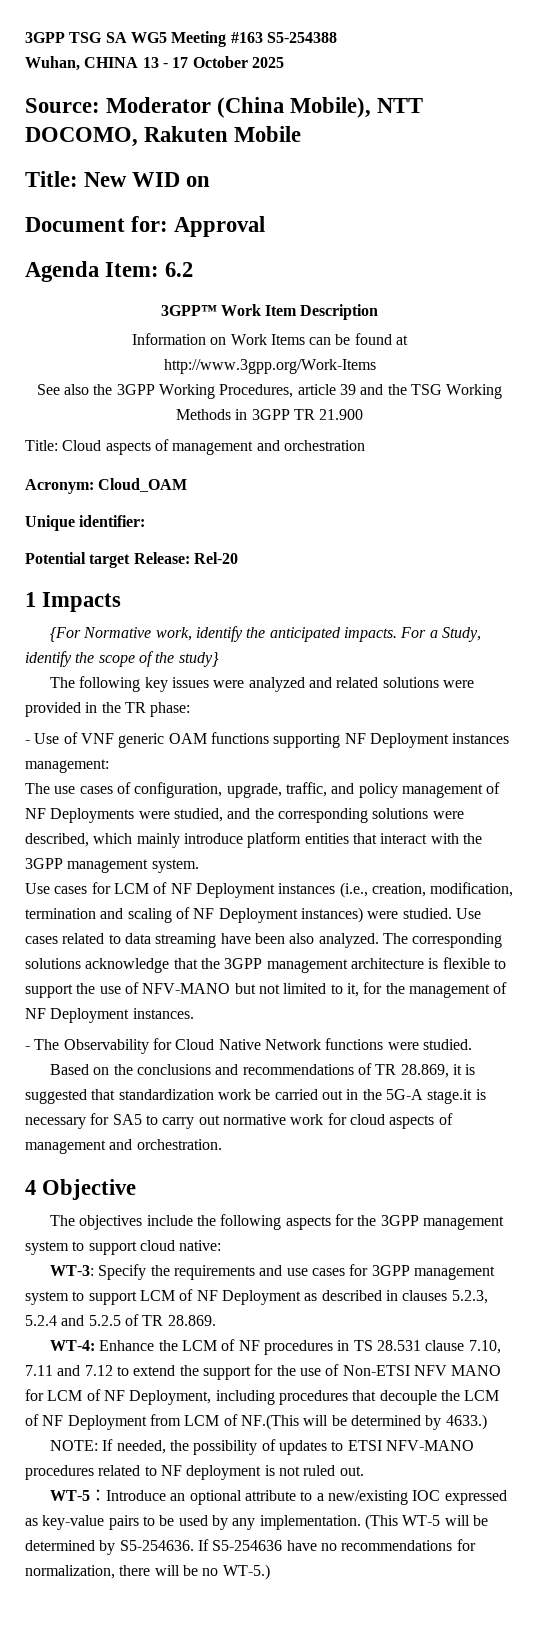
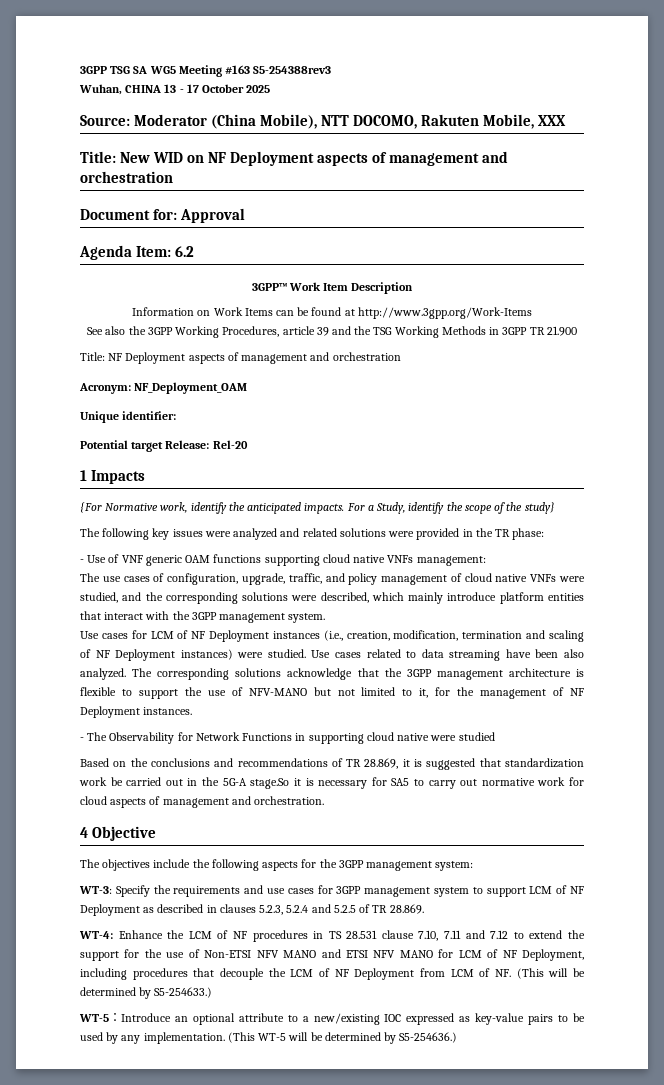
[266,32,337,43] S5-254388 -> [253,66,332,74] S5-254388rev3
[234,126,302,142] Mobile -> [483,114,567,129] Mobile, XXX
(211, 181) none -> [208,151,509,166] [80,171,173,183] NF Deployment aspects of management and orchestration
[62,440,102,451] Cloud -> [108,352,186,364] NF Deployment
[98,478,188,492] Cloud_OAM -> [134,382,248,394] NF_Deployment_OAM
[344,733,510,748] NF Deployment instances -> [322,554,414,563] cloud native VNFs
[25,808,135,823] NF Deployments -> [464,573,557,582] cloud native VNFs
[175,1038,472,1050] Cloud Native Network functions were studied. -> [195,732,495,744] Network Functions in supporting cloud native were studied
[427,1089,473,1104] stage.it -> [250,778,301,789] stage.So it
[25,1240,222,1255] system to support cloud native: -> [435,861,474,871] system:
(502, 1370) none -> [321,949,433,958] and ETSI NFV MANO
[240,1414,487,1430] [50,1439,474,1455] [25,1465,364,1480] NF.(This will be determined by 4633.) // NOTE: If needed, the possibility of updates to ETSI NFV-MANO procedures related to NF deployment is not ruled out. -> [495,968,586,979] [80,987,213,999] NF. (This will be determined by S5-254633.)
[119,1539,476,1551] [25,1564,270,1580] S5-254636. If S5-254636 have no recommendations for normalization, there will be no WT-5.) -> [399,1032,458,1043] S5-254636.)

